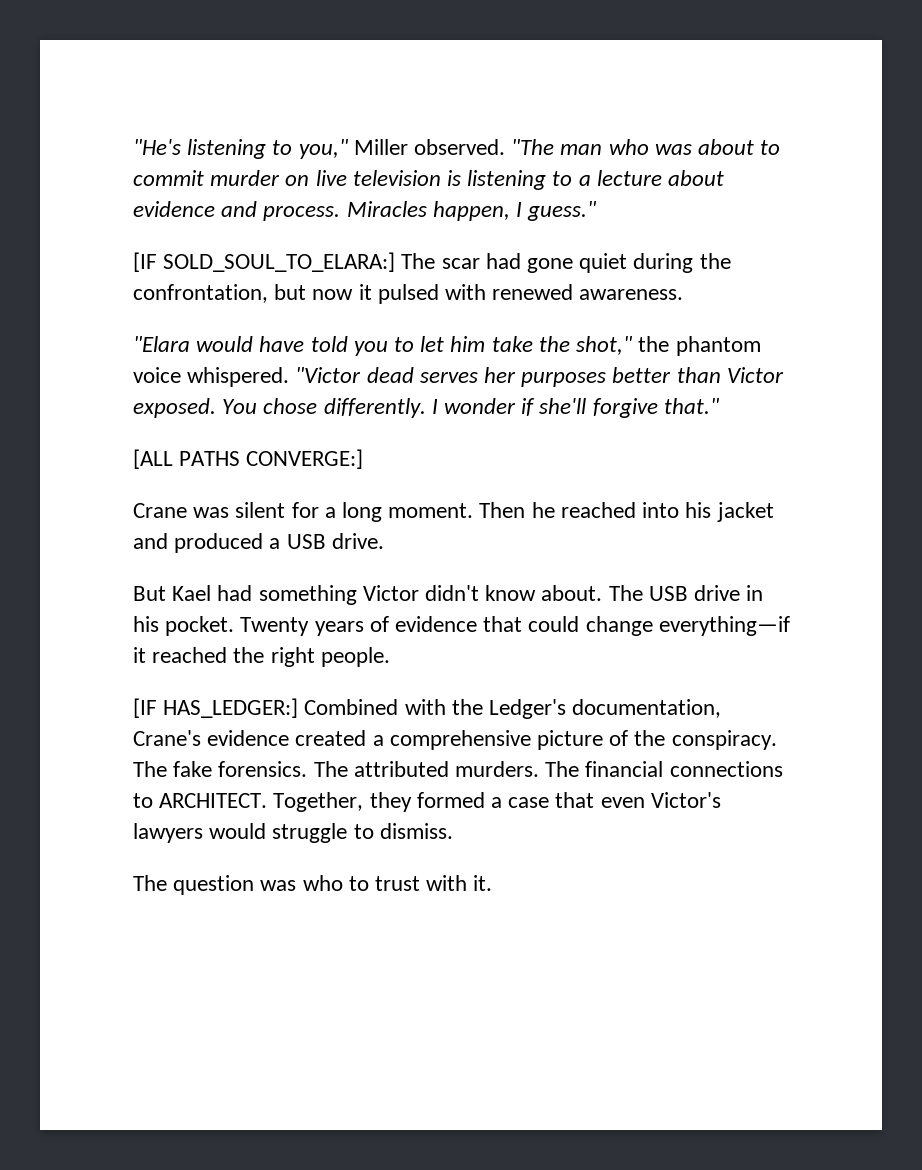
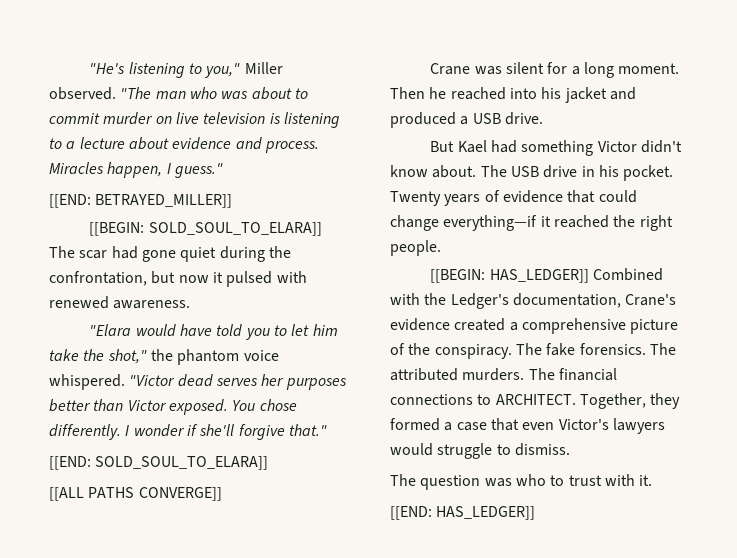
[133,252,396,272] [IF SOLD_SOUL_TO_ELARA:] -> [49,194,233,208] [89,222,322,236] [[END: BETRAYED_MILLER]] // [[BEGIN: SOLD_SOUL_TO_ELARA]]
[133,449,364,469] [ALL PATHS CONVERGE:] -> [49,456,269,470] [49,487,222,501] [[END: SOLD_SOUL_TO_ELARA]] // [[ALL PATHS CONVERGE]]
[133,698,299,718] [IF HAS_LEDGER:] -> [430,269,589,283] [[BEGIN: HAS_LEDGER]]
(493, 883) none -> [390,506,536,520] // [[END: HAS_LEDGER]]

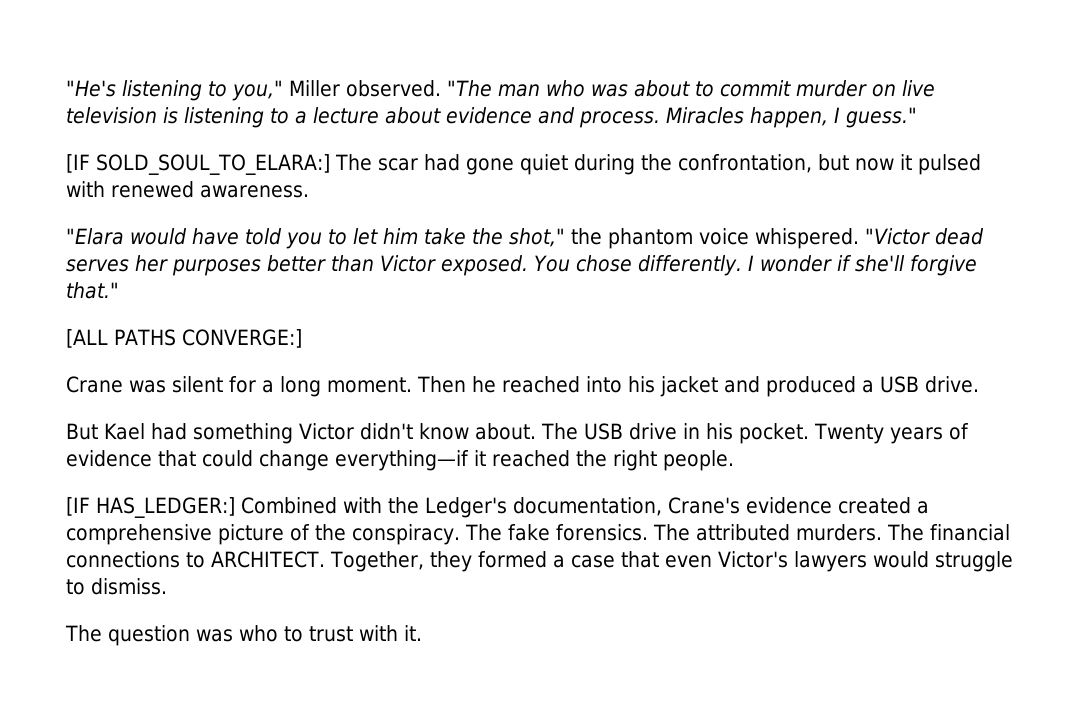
[49,194,233,208] [89,222,322,236] [[END: BETRAYED_MILLER]] // [[BEGIN: SOLD_SOUL_TO_ELARA]] -> [66,154,330,175] [IF SOLD_SOUL_TO_ELARA:]
[49,456,269,470] [49,487,222,501] [[END: SOLD_SOUL_TO_ELARA]] // [[ALL PATHS CONVERGE]] -> [66,329,302,348] [ALL PATHS CONVERGE:]
[430,269,589,283] [[BEGIN: HAS_LEDGER]] -> [66,497,235,518] [IF HAS_LEDGER:]
[390,506,536,520] // [[END: HAS_LEDGER]] -> (422, 633) none

